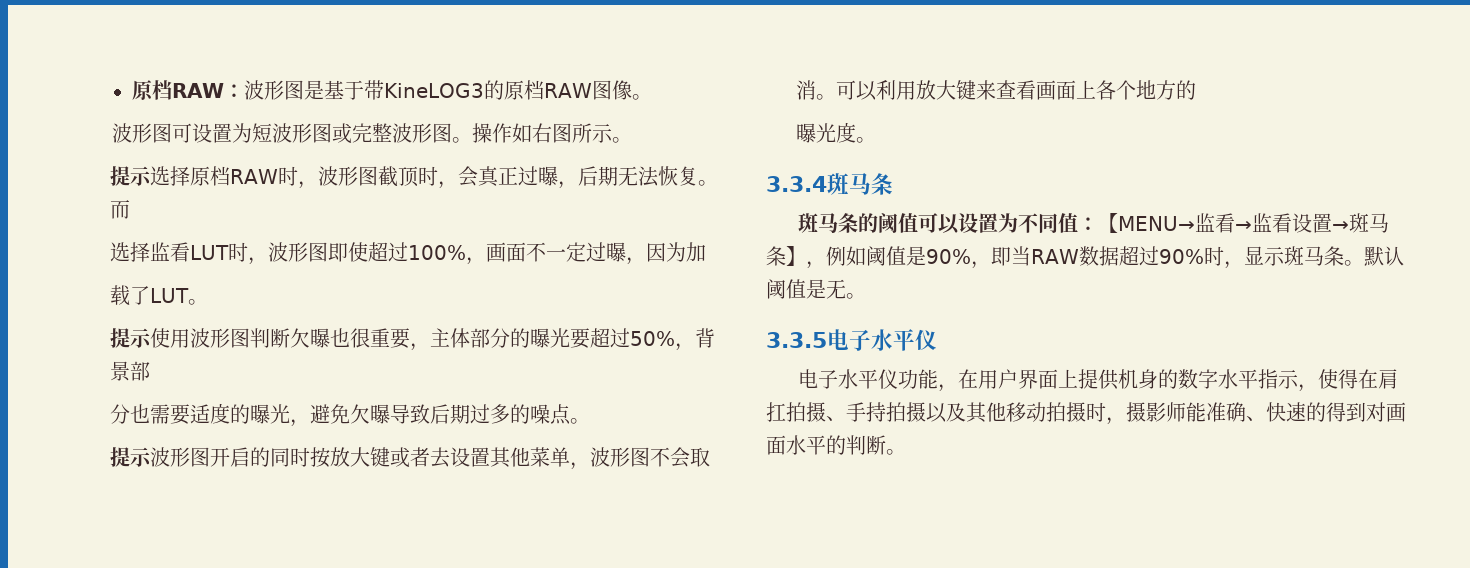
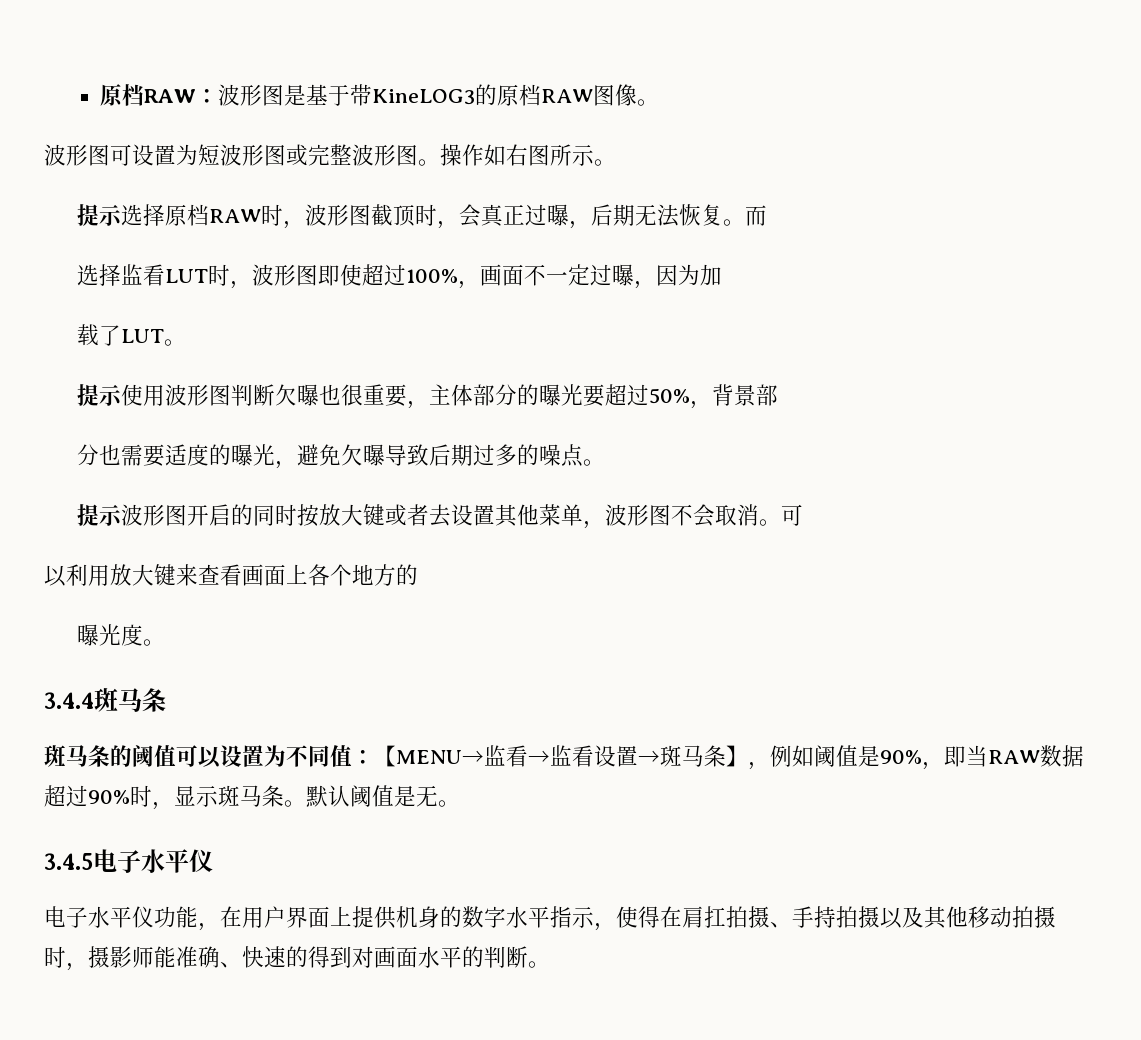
(857, 90) none -> (803, 515) //
[766,176,827,192] 3.3.4 -> [44,692,94,709] 3.4.4
[766,332,827,348] 3.3.5 -> [44,853,93,870] 3.4.5

